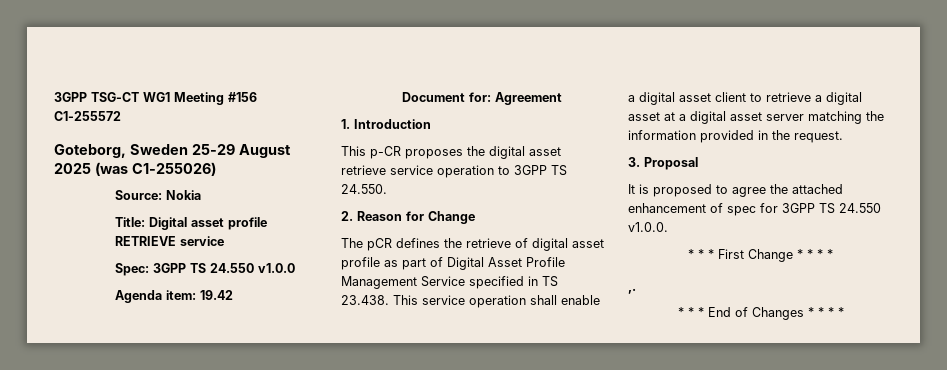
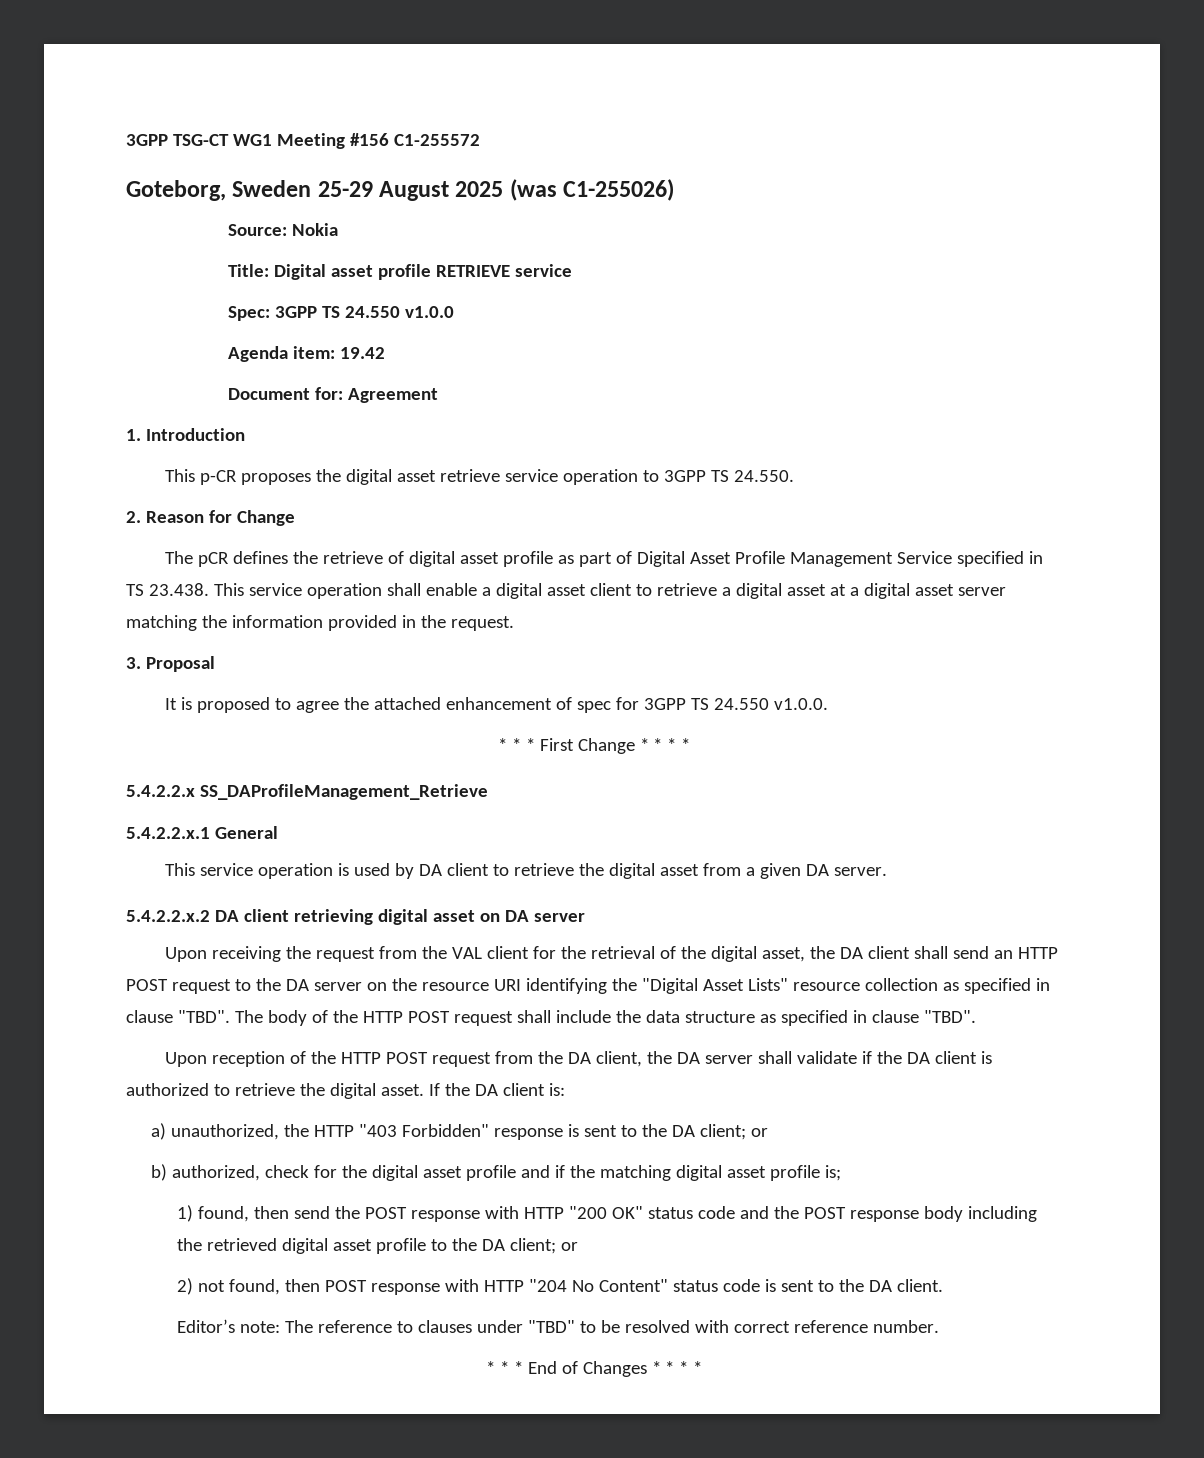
[628,288,636,294] ,. -> [126,784,488,800] [126,826,278,839] [164,863,887,879] [126,909,585,925] [164,946,1058,962] [126,978,1050,994] [126,1010,976,1026] [164,1051,992,1067] [126,1083,565,1099] [151,1123,769,1140] [151,1164,842,1181] [176,1205,1037,1222] [176,1238,578,1254] [176,1278,943,1295] [176,1319,939,1333] 5.4.2.2.x SS_DAProfileManagement_Retrieve // 5.4.2.2.x.1 General // This service operation is used by DA client to retrieve the digital asset from a given DA server. // 5.4.2.2.x.2 DA client retrieving digital asset on DA server // Upon receiving the request from the VAL client for the retrieval of the digital asset, the DA client shall send an HTTP POST request to the DA server on the resource URI identifying the "Digital Asset Lists" resource collection as specified in clause "TBD". The body of the HTTP POST request shall include the data structure as specified in clause "TBD". // Upon reception of the HTTP POST request from the DA client, the DA server shall validate if the DA client is authorized to retrieve the digital asset. If the DA client is: // a) unauthorized, the HTTP "403 Forbidden" response is sent to the DA client; or // b) authorized, check for the digital asset profile and if the matching digital asset profile is; // 1) found, then send the POST response with HTTP "200 OK" status code and the POST response body including the retrieved digital asset profile to the DA client; or // 2) not found, then POST response with HTTP "204 No Content" status code is sent to the DA client. // Editor’s note: The reference to clauses under "TBD" to be resolved with correct reference number.

